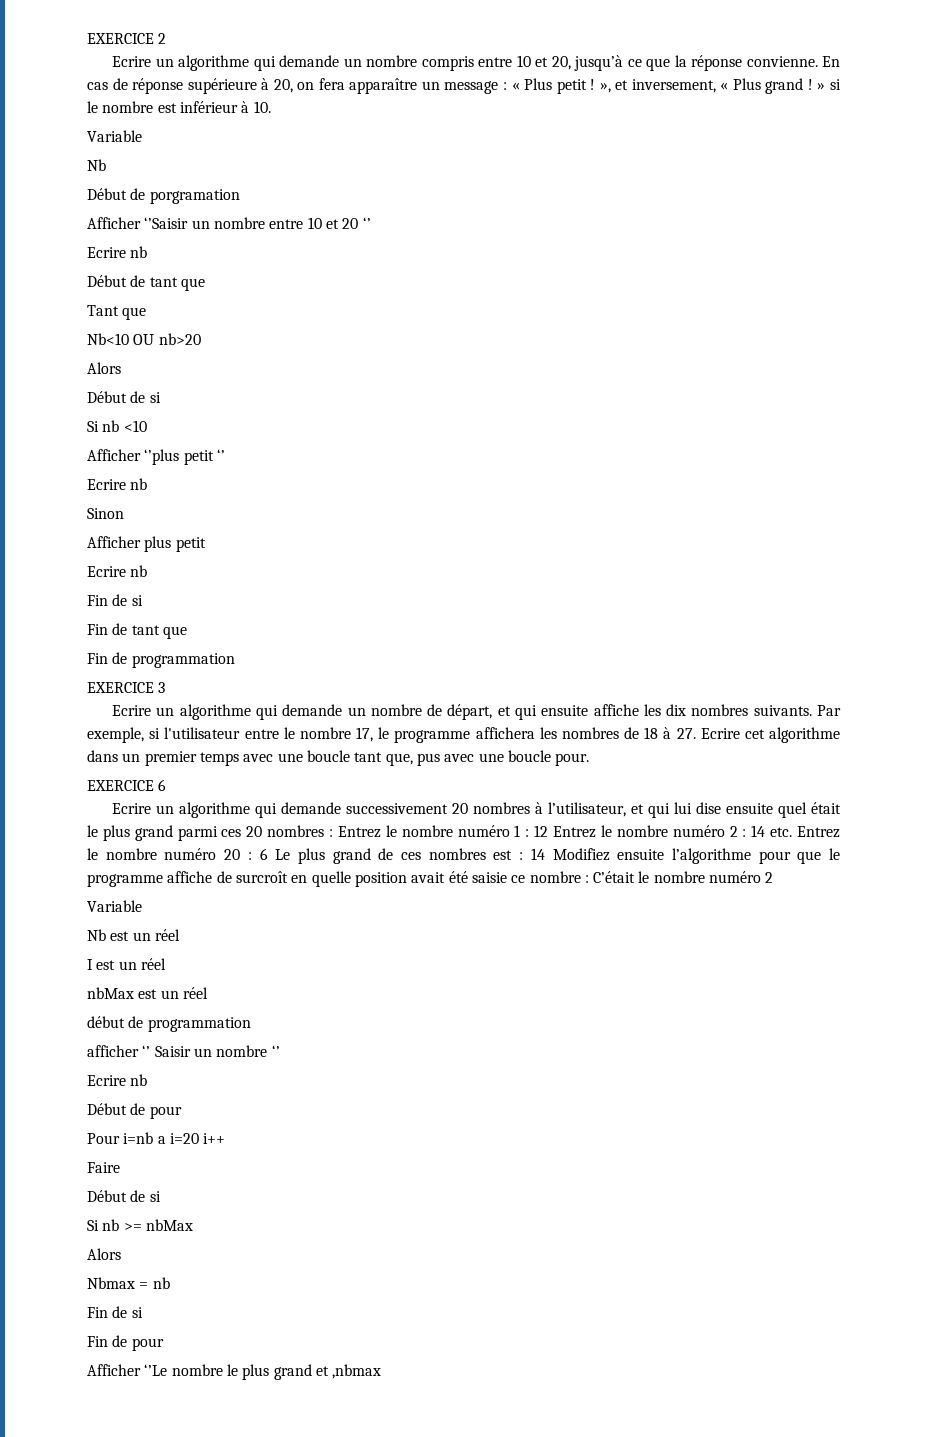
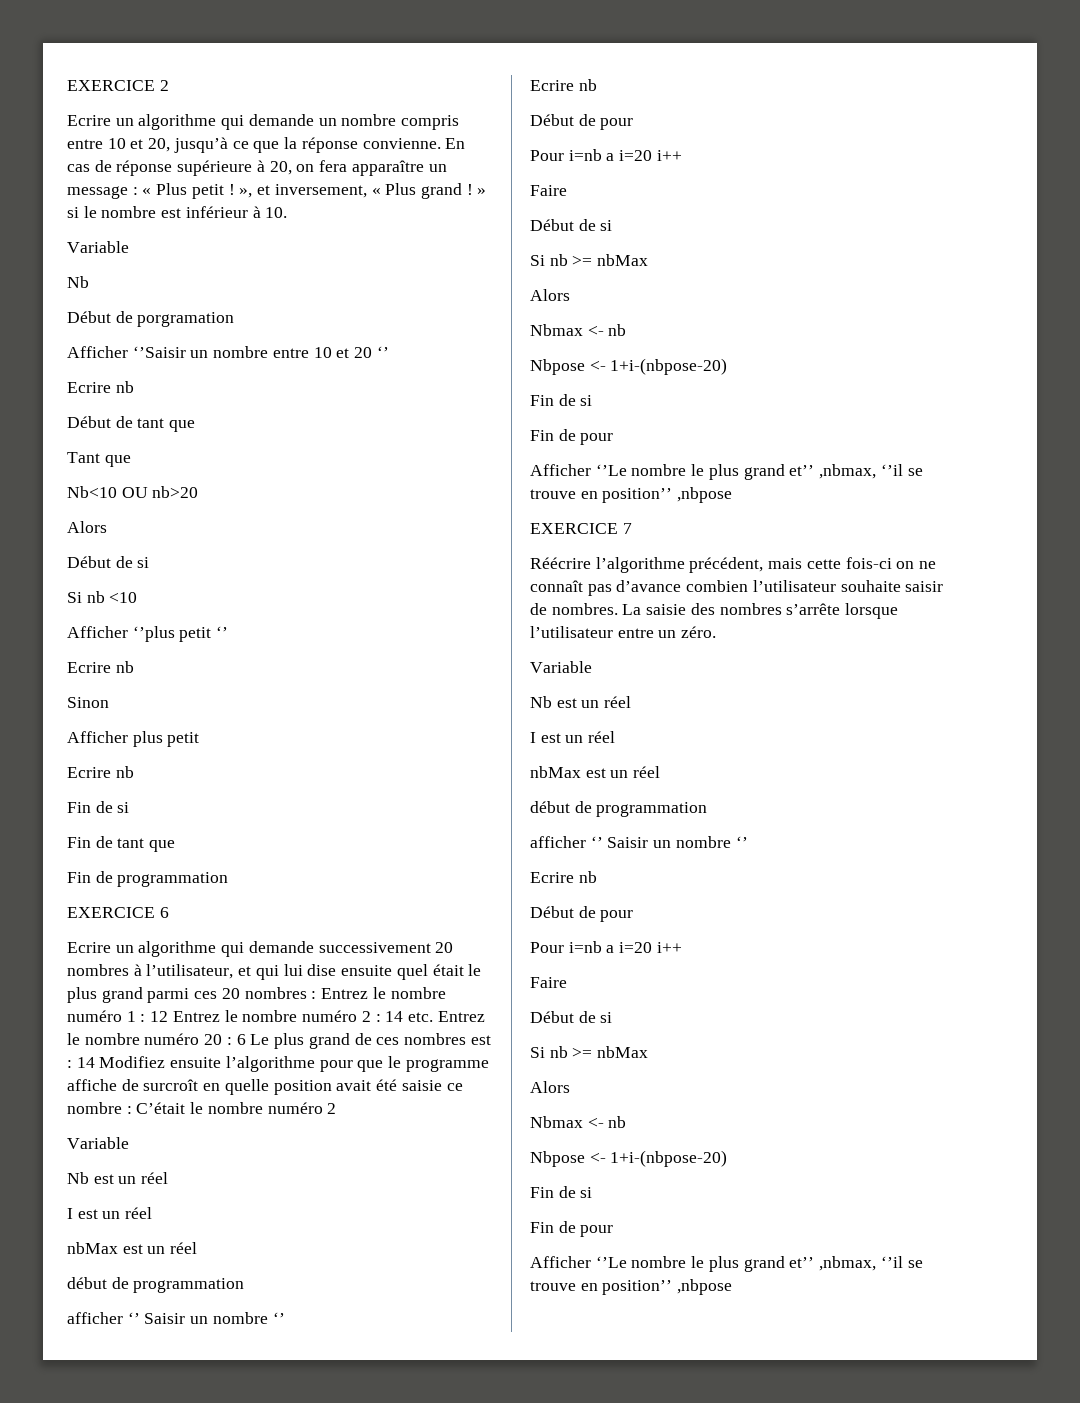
[87,682,166,693] [112,704,842,720] [87,727,840,743] [87,750,590,766] // EXERCICE 3 // Ecrire un algorithme qui demande un nombre de départ, et qui ensuite affiche les dix nombres suivants. Par exemple, si l'utilisateur entre le nombre 17, le programme affichera les nombres de 18 à 27. Ecrire cet algorithme dans un premier temps avec une boucle tant que, pus avec une boucle pour. -> (229, 879) none
[139,1277,170,1289] = nb -> [587,324,627,336] [530,358,728,375] <- nb // Nbpose <- 1+i-(nbpose-20)
[315,1364,382,1379] et ,nbmax -> [789,464,923,479] [530,487,733,503] [530,523,632,534] [530,557,937,573] [530,580,944,596] [530,603,899,619] [530,626,717,638] [530,661,592,673] [530,696,632,708] [530,731,616,743] [530,766,661,778] [530,801,708,817] [530,836,748,848] [530,871,597,883] [530,906,634,922] [530,941,682,953] [530,977,567,988] [530,1011,613,1023] [530,1046,649,1058] [530,1081,570,1093] [530,1116,627,1128] [530,1150,728,1167] [530,1186,593,1198] [530,1221,614,1237] [530,1256,923,1272] [530,1279,733,1295] et’’ ,nbmax, ‘’il se trouve en position’’ ,nbpose // EXERCICE 7 // Réécrire l’algorithme précédent, mais cette fois-ci on ne connaît pas d’avance combien l’utilisateur souhaite saisir de nombres. La saisie des nombres s’arrête lorsque l’utilisateur entre un zéro. // Variable // Nb est un réel // I est un réel // nbMax est un réel // début de programmation // afficher ‘’ Saisir un nombre ‘’ // Ecrire nb // Début de pour // Pour i=nb a i=20 i++ // Faire // Début de si // Si nb >= nbMax // Alors // Nbmax <- nb // Nbpose <- 1+i-(nbpose-20) // Fin de si // Fin de pour // Afficher ‘’Le nombre le plus grand et’’ ,nbmax, ‘’il se trouve en position’’ ,nbpose

